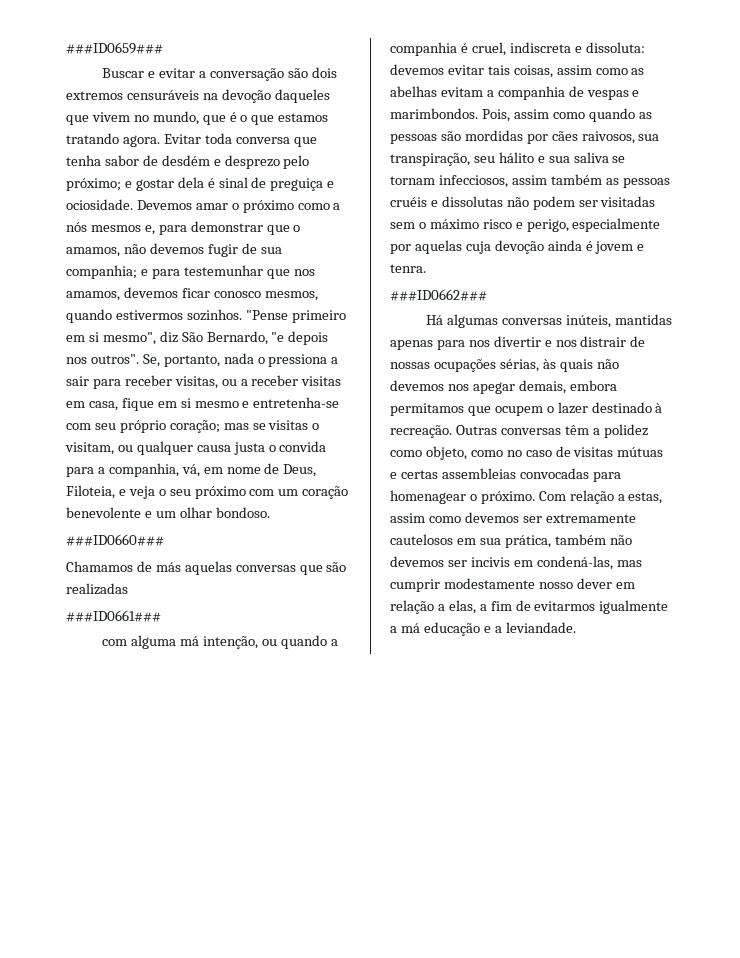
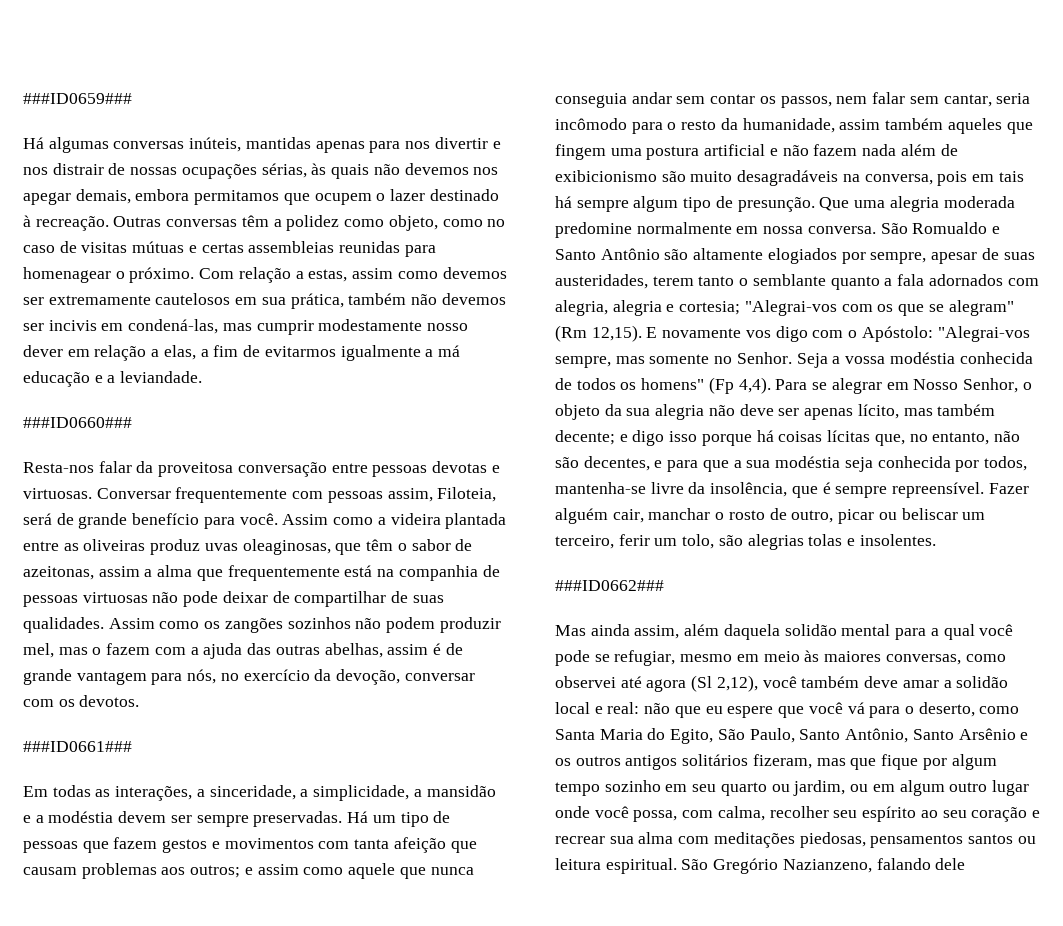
[102,67,337,81] [66,89,330,103] [66,111,329,125] [66,133,317,147] [66,155,310,169] [66,177,335,191] [66,199,341,213] [66,221,301,235] [66,243,282,257] [66,265,315,279] [66,287,318,301] [66,309,346,323] [66,331,329,345] [66,353,339,367] [66,375,342,389] [66,397,340,411] [66,420,320,433] [65,441,327,455] [66,463,317,477] [66,485,349,499] [66,507,270,518] [66,534,164,546] [66,561,347,575] [66,583,128,595] [66,610,161,622] [102,635,338,649] [390,42,645,56] [390,64,645,78] [390,86,640,100] [390,108,652,122] [390,130,660,144] [390,152,626,166] [390,174,670,188] [390,196,656,210] [390,218,661,232] [390,240,645,254] [390,264,426,273] [390,289,487,301] // Buscar e evitar a conversação são dois extremos censuráveis na devoção daqueles que vivem no mundo, que é o que estamos tratando agora. Evitar toda conversa que tenha sabor de desdém e desprezo pelo próximo; e gostar dela é sinal de preguiça e ociosidade. Devemos amar o próximo como a nós mesmos e, para demonstrar que o amamos, não devemos fugir de sua companhia; e para testemunhar que nos amamos, devemos ficar conosco mesmos, quando estivermos sozinhos. "Pense primeiro em si mesmo", diz São Bernardo, "e depois nos outros". Se, portanto, nada o pressiona a sair para receber visitas, ou a receber visitas em casa, fique em si mesmo e entretenha-se com seu próprio coração; mas se visitas o visitam, ou qualquer causa justa o convida para a companhia, vá, em nome de Deus, Filoteia, e veja o seu próximo com um coração benevolente e um olhar bondoso. // ###ID0660### // Chamamos de más aquelas conversas que são realizadas // ###ID0661### // com alguma má intenção, ou quando a companhia é cruel, indiscreta e dissoluta: devemos evitar tais coisas, assim como as abelhas evitam a companhia de vespas e marimbondos. Pois, assim como quando as pessoas são mordidas por cães raivosos, sua transpiração, seu hálito e sua saliva se tornam infecciosos, assim também as pessoas cruéis e dissolutas não podem ser visitadas sem o máximo risco e perigo, especialmente por aquelas cuja devoção ainda é jovem e tenra. // ###ID0662### -> (132, 98) none
[519,468,589,479] convocadas -> [339,241,401,253] reunidas
(576, 627) none -> [23,417,132,428] [23,461,500,477] [23,487,497,503] [23,513,507,529] [23,539,473,555] [23,565,500,581] [23,591,444,607] [23,617,501,633] [23,643,463,659] [23,669,475,685] [23,695,140,707] [23,741,132,752] [23,785,496,801] [23,811,451,827] [23,837,477,853] [23,863,474,879] [555,92,1031,108] [555,118,1033,134] [555,144,958,160] [555,170,1024,186] [555,196,1015,212] [555,222,1001,238] [555,248,1035,264] [555,274,1039,290] [555,300,1014,316] [555,325,1030,342] [555,352,1033,368] [555,377,1032,394] [555,404,996,420] [555,430,1020,446] [555,456,1027,472] [555,482,1029,498] [555,508,986,524] [555,534,936,550] [555,580,664,591] [555,624,1014,640] [555,650,1006,666] [555,675,1009,692] [555,702,1020,718] [555,728,1029,744] [555,754,997,770] [555,780,1029,796] [555,806,1040,822] [555,832,1036,848] [555,858,966,874] // ###ID0660### // Resta-nos falar da proveitosa conversação entre pessoas devotas e virtuosas. Conversar frequentemente com pessoas assim, Filoteia, será de grande benefício para você. Assim como a videira plantada entre as oliveiras produz uvas oleaginosas, que têm o sabor de azeitonas, assim a alma que frequentemente está na companhia de pessoas virtuosas não pode deixar de compartilhar de suas qualidades. Assim como os zangões sozinhos não podem produzir mel, mas o fazem com a ajuda das outras abelhas, assim é de grande vantagem para nós, no exercício da devoção, conversar com os devotos. // ###ID0661### // Em todas as interações, a sinceridade, a simplicidade, a mansidão e a modéstia devem ser sempre preservadas. Há um tipo de pessoas que fazem gestos e movimentos com tanta afeição que causam problemas aos outros; e assim como aquele que nunca conseguia andar sem contar os passos, nem falar sem cantar, seria incômodo para o resto da humanidade, assim também aqueles que fingem uma postura artificial e não fazem nada além de exibicionismo são muito desagradáveis na conversa, pois em tais há sempre algum tipo de presunção. Que uma alegria moderada predomine normalmente em nossa conversa. São Romualdo e Santo Antônio são altamente elogiados por sempre, apesar de suas austeridades, terem tanto o semblante quanto a fala adornados com alegria, alegria e cortesia; "Alegrai-vos com os que se alegram" (Rm 12,15). E novamente vos digo com o Apóstolo: "Alegrai-vos sempre, mas somente no Senhor. Seja a vossa modéstia conhecida de todos os homens" (Fp 4,4). Para se alegrar em Nosso Senhor, o objeto da sua alegria não deve ser apenas lícito, mas também decente; e digo isso porque há coisas lícitas que, no entanto, não são decentes, e para que a sua modéstia seja conhecida por todos, mantenha-se livre da insolência, que é sempre repreensível. Fazer alguém cair, manchar o rosto de outro, picar ou beliscar um terceiro, ferir um tolo, são alegrias tolas e insolentes. // ###ID0662### // Mas ainda assim, além daquela solidão mental para a qual você pode se refugiar, mesmo em meio às maiores conversas, como observei até agora (Sl 2,12), você também deve amar a solidão local e real: não que eu espere que você vá para o deserto, como Santa Maria do Egito, São Paulo, Santo Antônio, Santo Arsênio e os outros antigos solitários fizeram, mas que fique por algum tempo sozinho em seu quarto ou jardim, ou em algum outro lugar onde você possa, com calma, recolher seu espírito ao seu coração e recrear sua alma com meditações piedosas, pensamentos santos ou leitura espiritual. São Gregório Nazianzeno, falando dele

